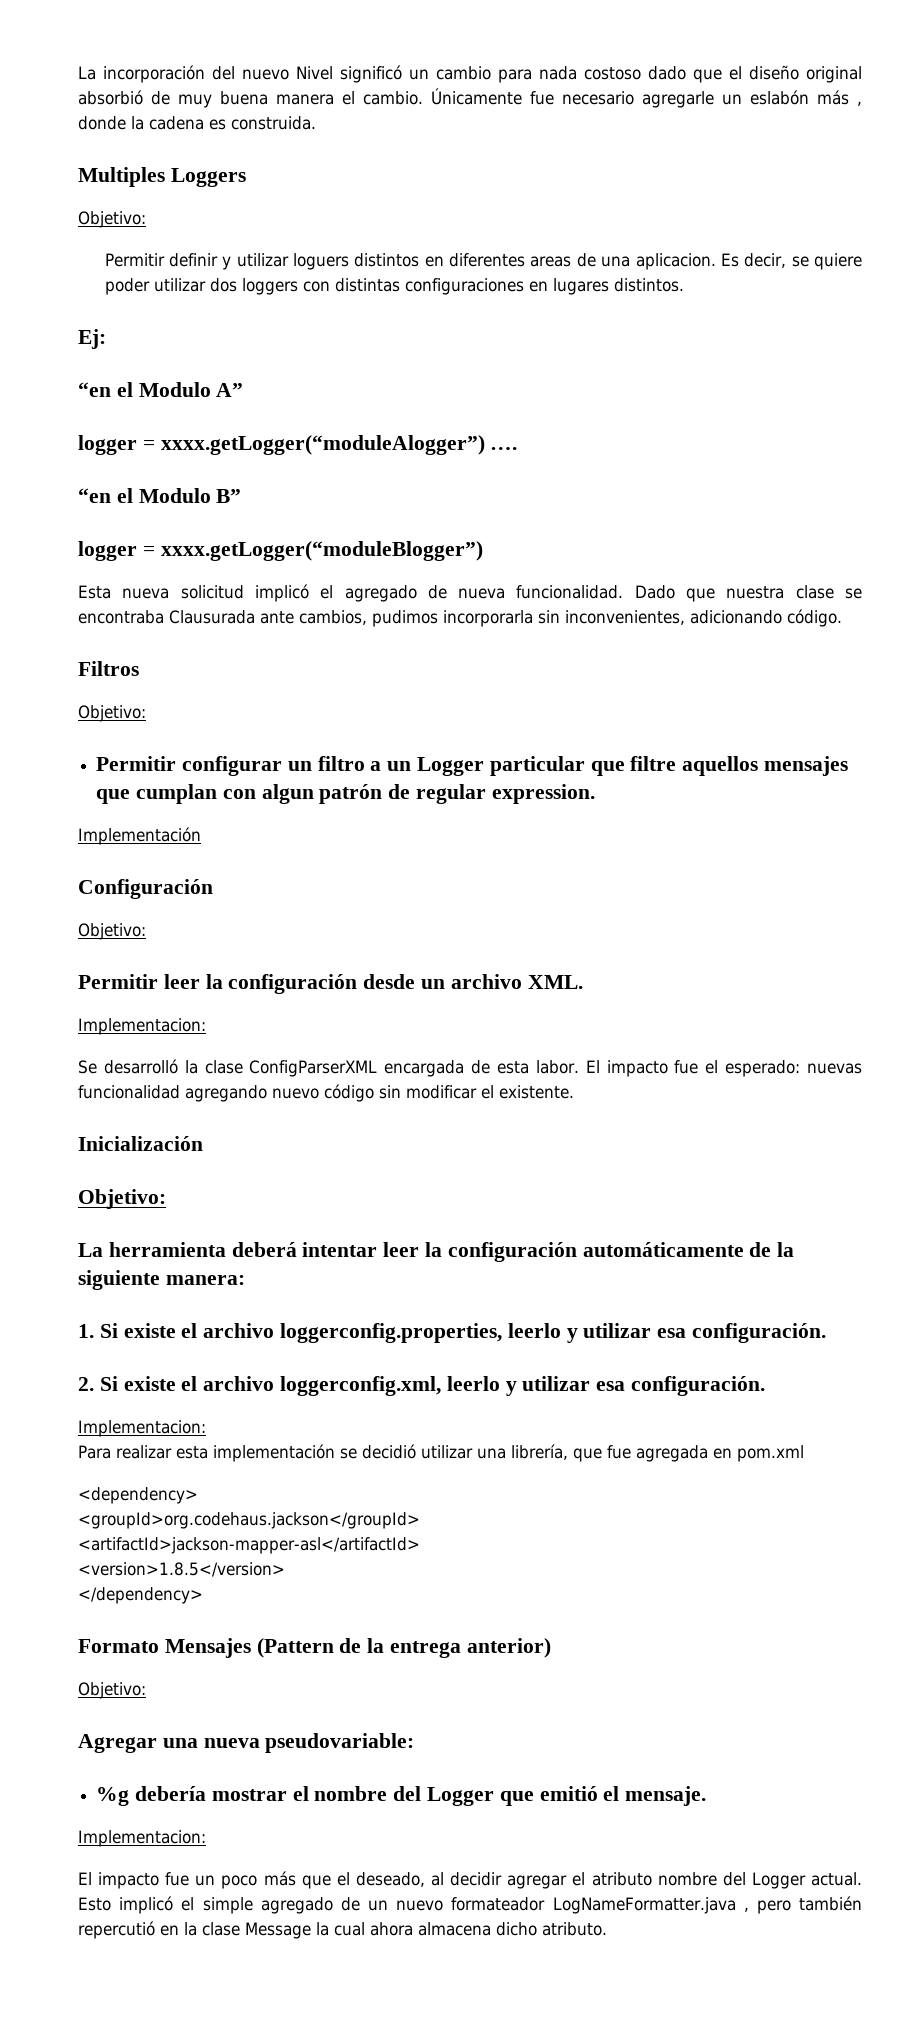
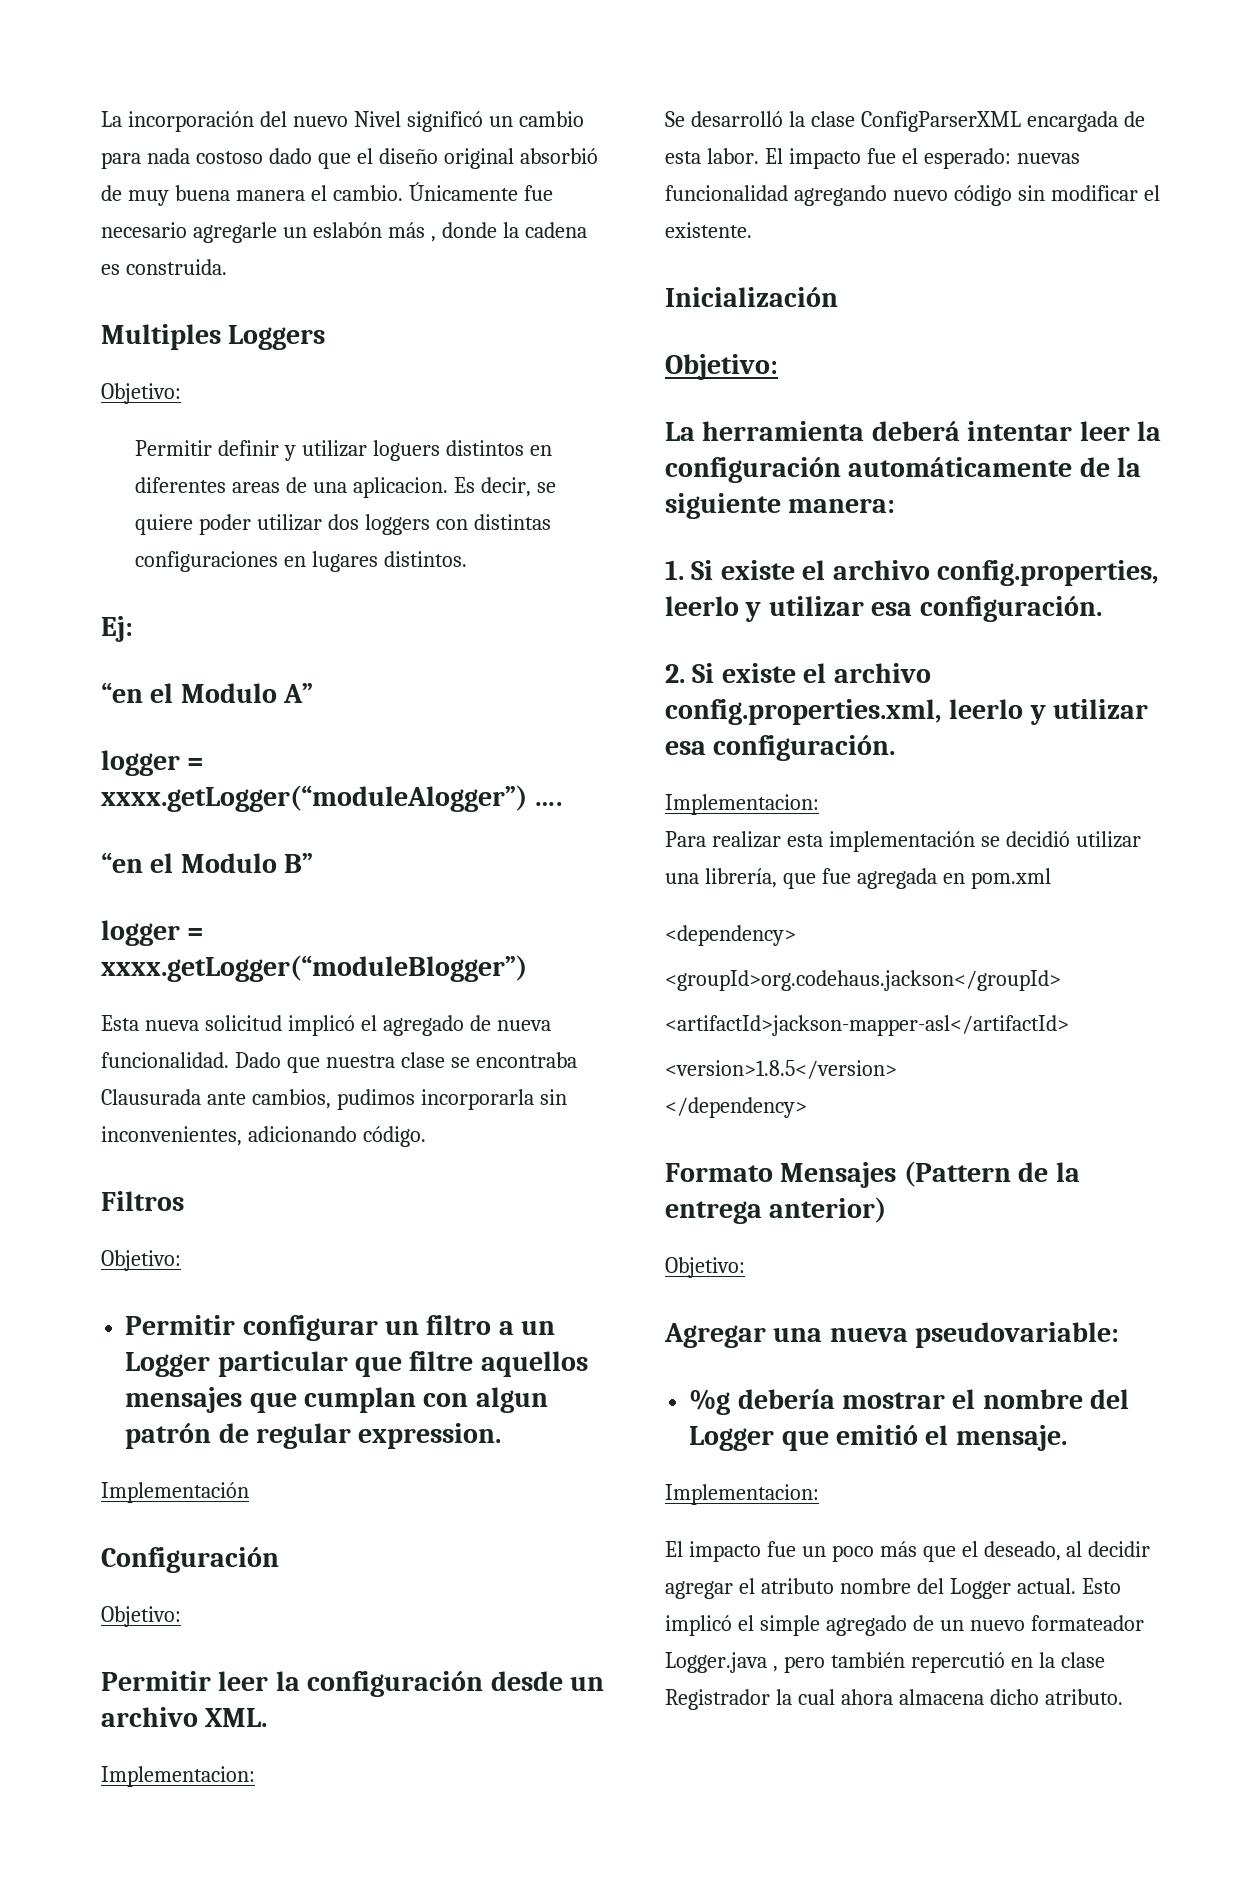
[280,1323,503,1343] loggerconfig.properties, -> [937,560,1160,586] config.properties,
[280,1376,442,1396] loggerconfig.xml, -> [665,699,942,725] config.properties.xml,
[552,1897,736,1914] LogNameFormatter.java -> [665,1652,767,1673] Logger.java
[245,1922,311,1939] Message -> [665,1689,770,1710] Registrador

